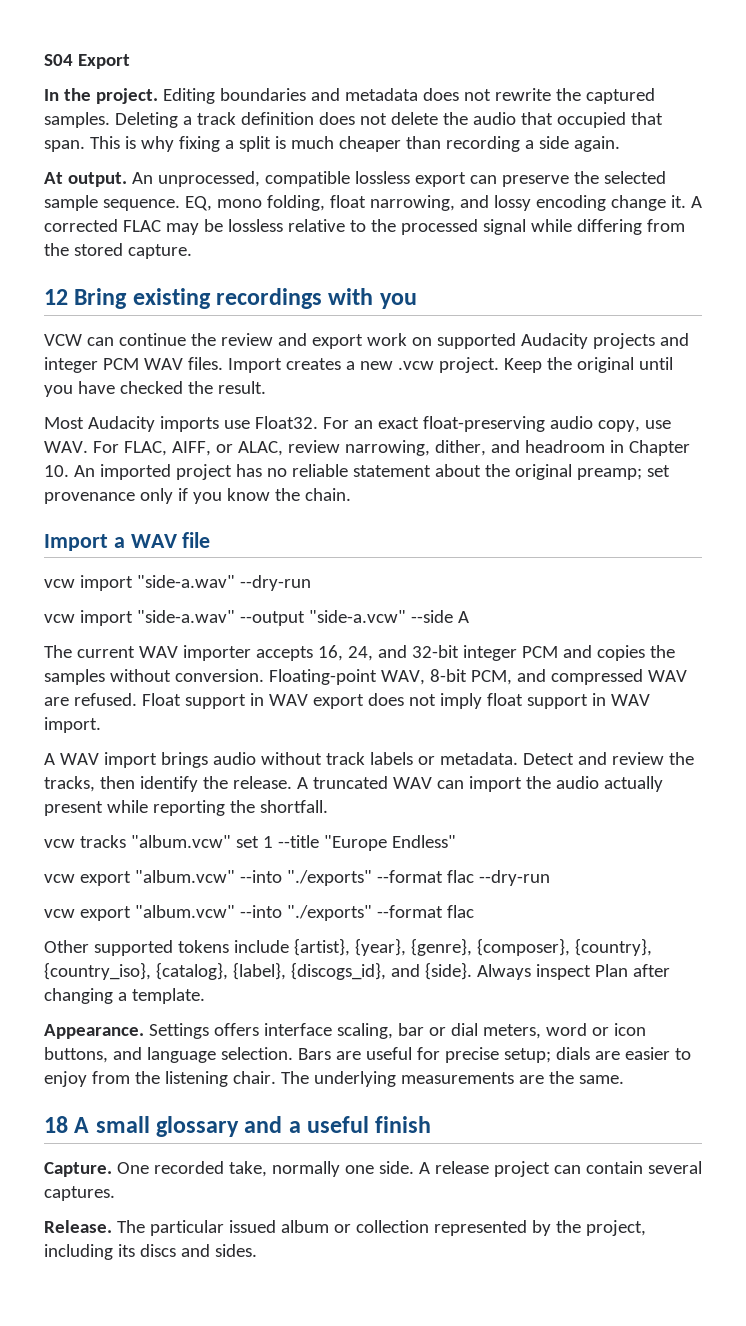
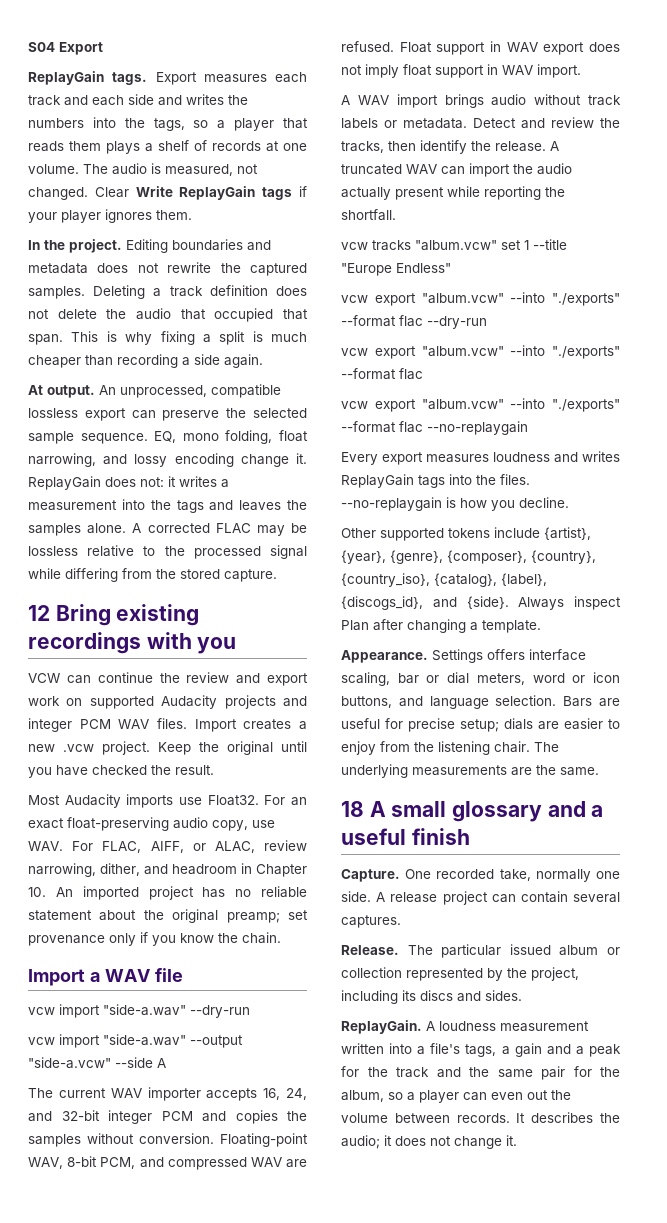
(130, 61) none -> [28,71,307,85] [28,94,248,106] [28,117,308,131] [28,140,307,154] [28,163,258,176] [28,186,308,200] [28,209,192,223] // ReplayGain tags. Export measures each track and each side and writes the numbers into the tags, so a player that reads them plays a shelf of records at one volume. The audio is measured, not changed. Clear Write ReplayGain tags if your player ignores them.
(686, 201) none -> [28,476,229,490] [28,499,307,513] [28,523,127,536] ReplayGain does not: it writes a measurement into the tags and leaves the samples alone.
(474, 911) none -> [341,398,620,412] [341,421,528,435] [341,451,620,465] [341,474,530,488] [341,497,569,511] // vcw export "album.vcw" --into "./exports" --format flac --no-replaygain // Every export measures loudness and writes ReplayGain tags into the files. --no-replaygain is how you decline.
(257, 1250) none -> [341,1020,589,1034] [341,1043,621,1057] [341,1066,620,1080] [341,1090,571,1103] [341,1112,620,1123] [341,1135,517,1149] // ReplayGain. A loudness measurement written into a file's tags, a gain and a peak for the track and the same pair for the album, so a player can even out the volume between records. It describes the audio; it does not change it.

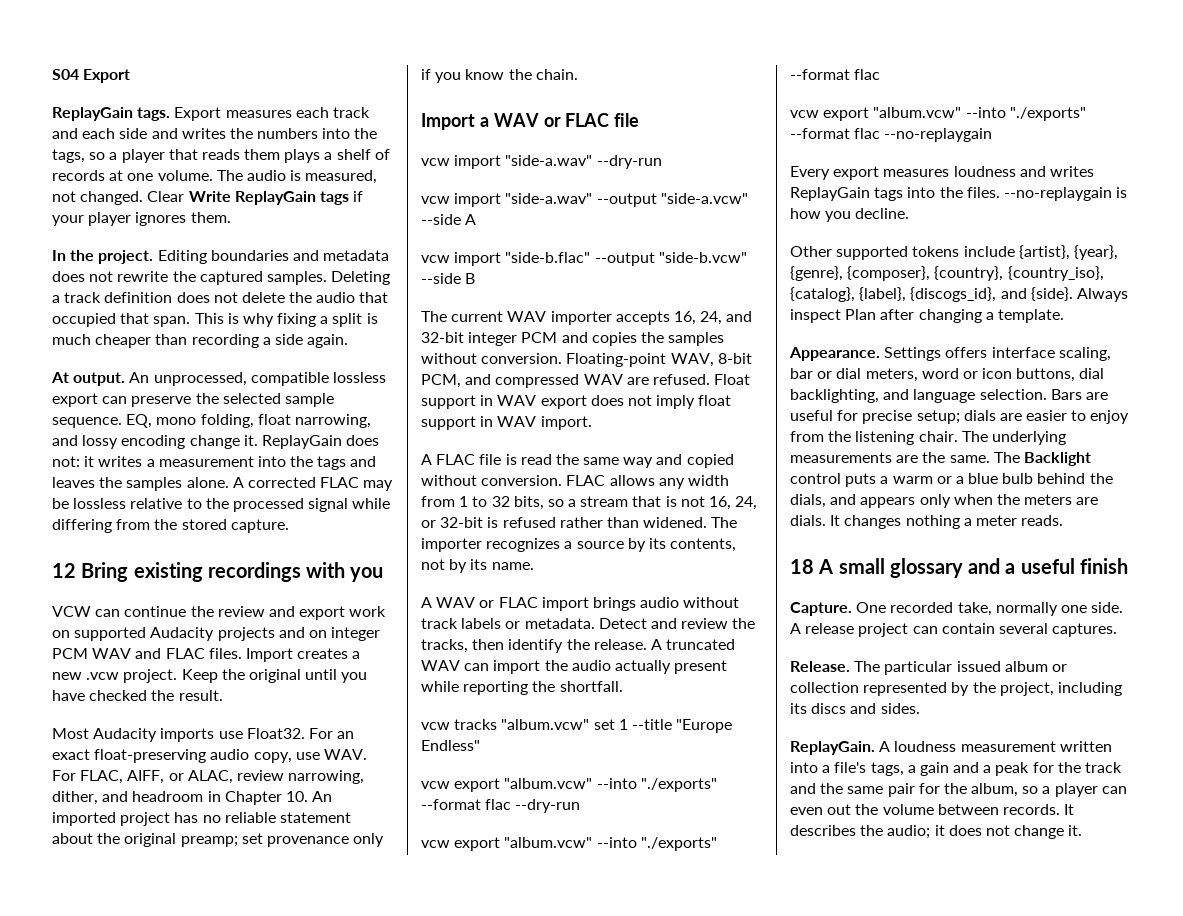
(307, 701) none -> [308,630,327,638] on
(150, 724) none -> [135,648,205,659] and FLAC
(150, 975) none -> [543,113,610,127] or FLAC
(166, 1063) none -> [421,252,747,266] [421,273,476,284] // vcw import "side-b.flac" --output "side-b.vcw" --side B
(581, 71) none -> [421,454,734,468] [421,475,729,489] [421,496,758,510] [421,517,738,528] [421,538,737,552] [421,559,534,573] // A FLAC file is read the same way and copied without conversion. FLAC allows any width from 1 to 32 bits, so a stream that is not 16, 24, or 32-bit is refused rather than widened. The importer recognizes a source by its contents, not by its name.
(389, 100) none -> [479,597,538,608] or FLAC
(392, 702) none -> [1079,368,1105,379] [790,389,879,403] dial backlighting,
(599, 771) none -> [993,452,1091,466] [790,473,1113,487] [790,494,1099,508] [790,515,1064,529] The Backlight control puts a warm or a blue bulb behind the dials, and appears only when the meters are dials. It changes nothing a meter reads.

